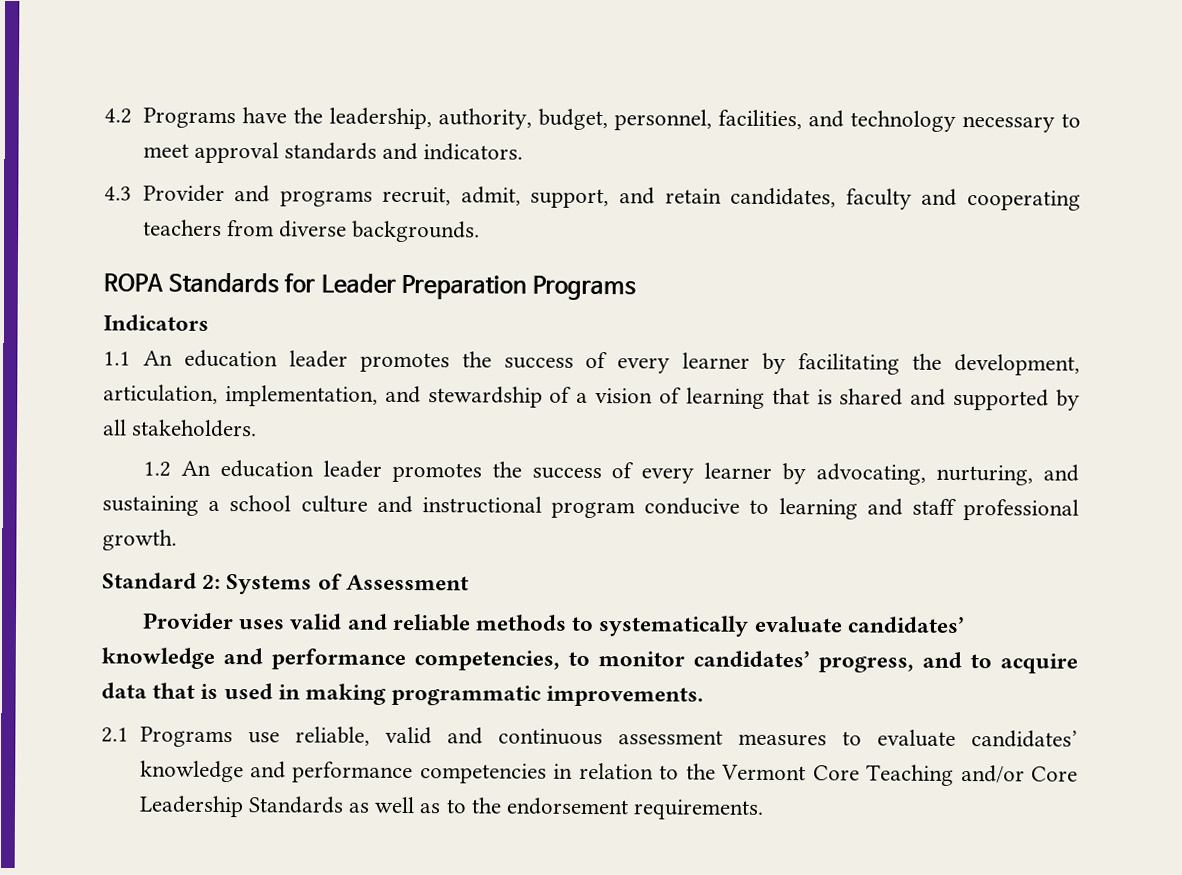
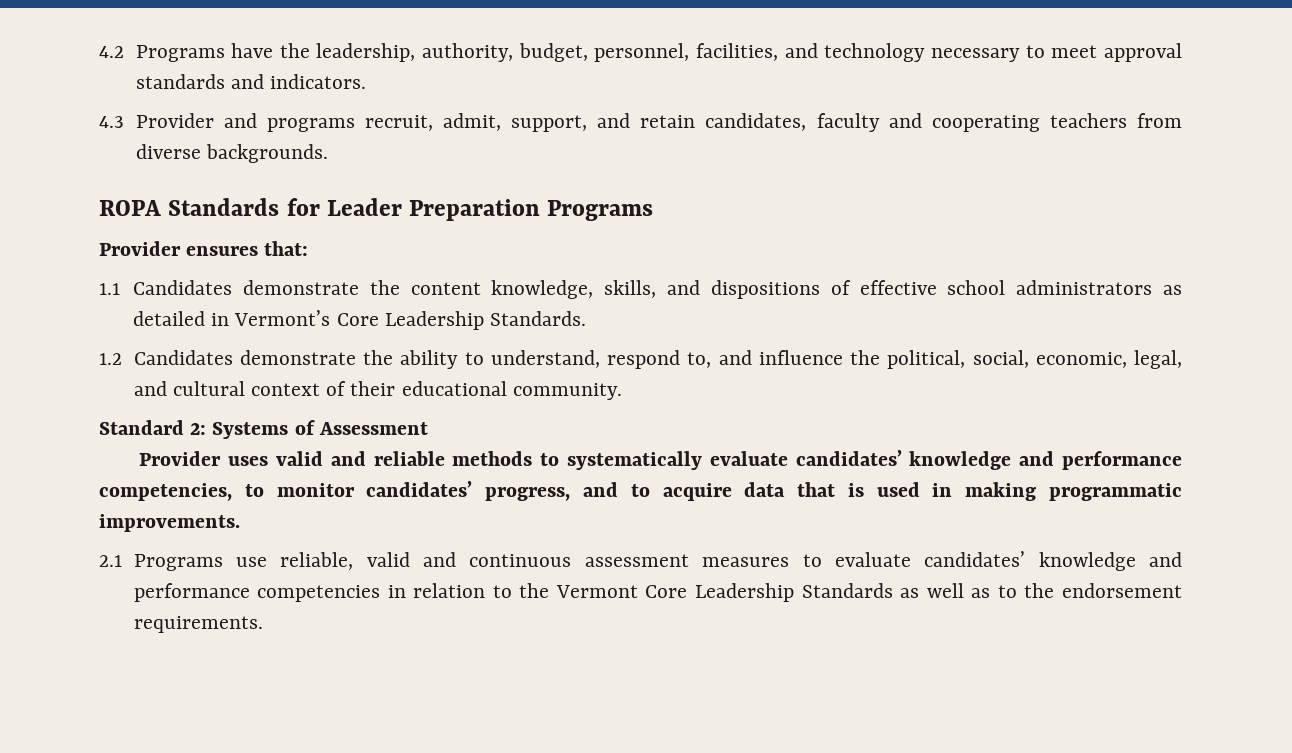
[103,314,209,331] [103,349,1080,376] [103,384,1081,411] [103,419,258,438] [142,459,1080,486] [102,495,1079,521] [102,529,177,551] Indicators // 1.1 An education leader promotes the success of every learner by facilitating the development, articulation, implementation, and stewardship of a vision of learning that is shared and supported by all stakeholders. // 1.2 An education leader promotes the success of every learner by advocating, nurturing, and sustaining a school culture and instructional program conducive to learning and staff professional growth. -> [99,241,309,256] [99,280,1182,299] [133,310,587,330] [99,350,1182,369] [133,381,622,400] Provider ensures that: // 1.1 Candidates demonstrate the content knowledge, skills, and dispositions of effective school administrators as detailed in Vermont’s Core Leadership Standards. // 1.2 Candidates demonstrate the ability to understand, respond to, and influence the political, social, economic, legal, and cultural context of their educational community.
[866,764,1078,786] Teaching and/or Core -> (688, 591) none

